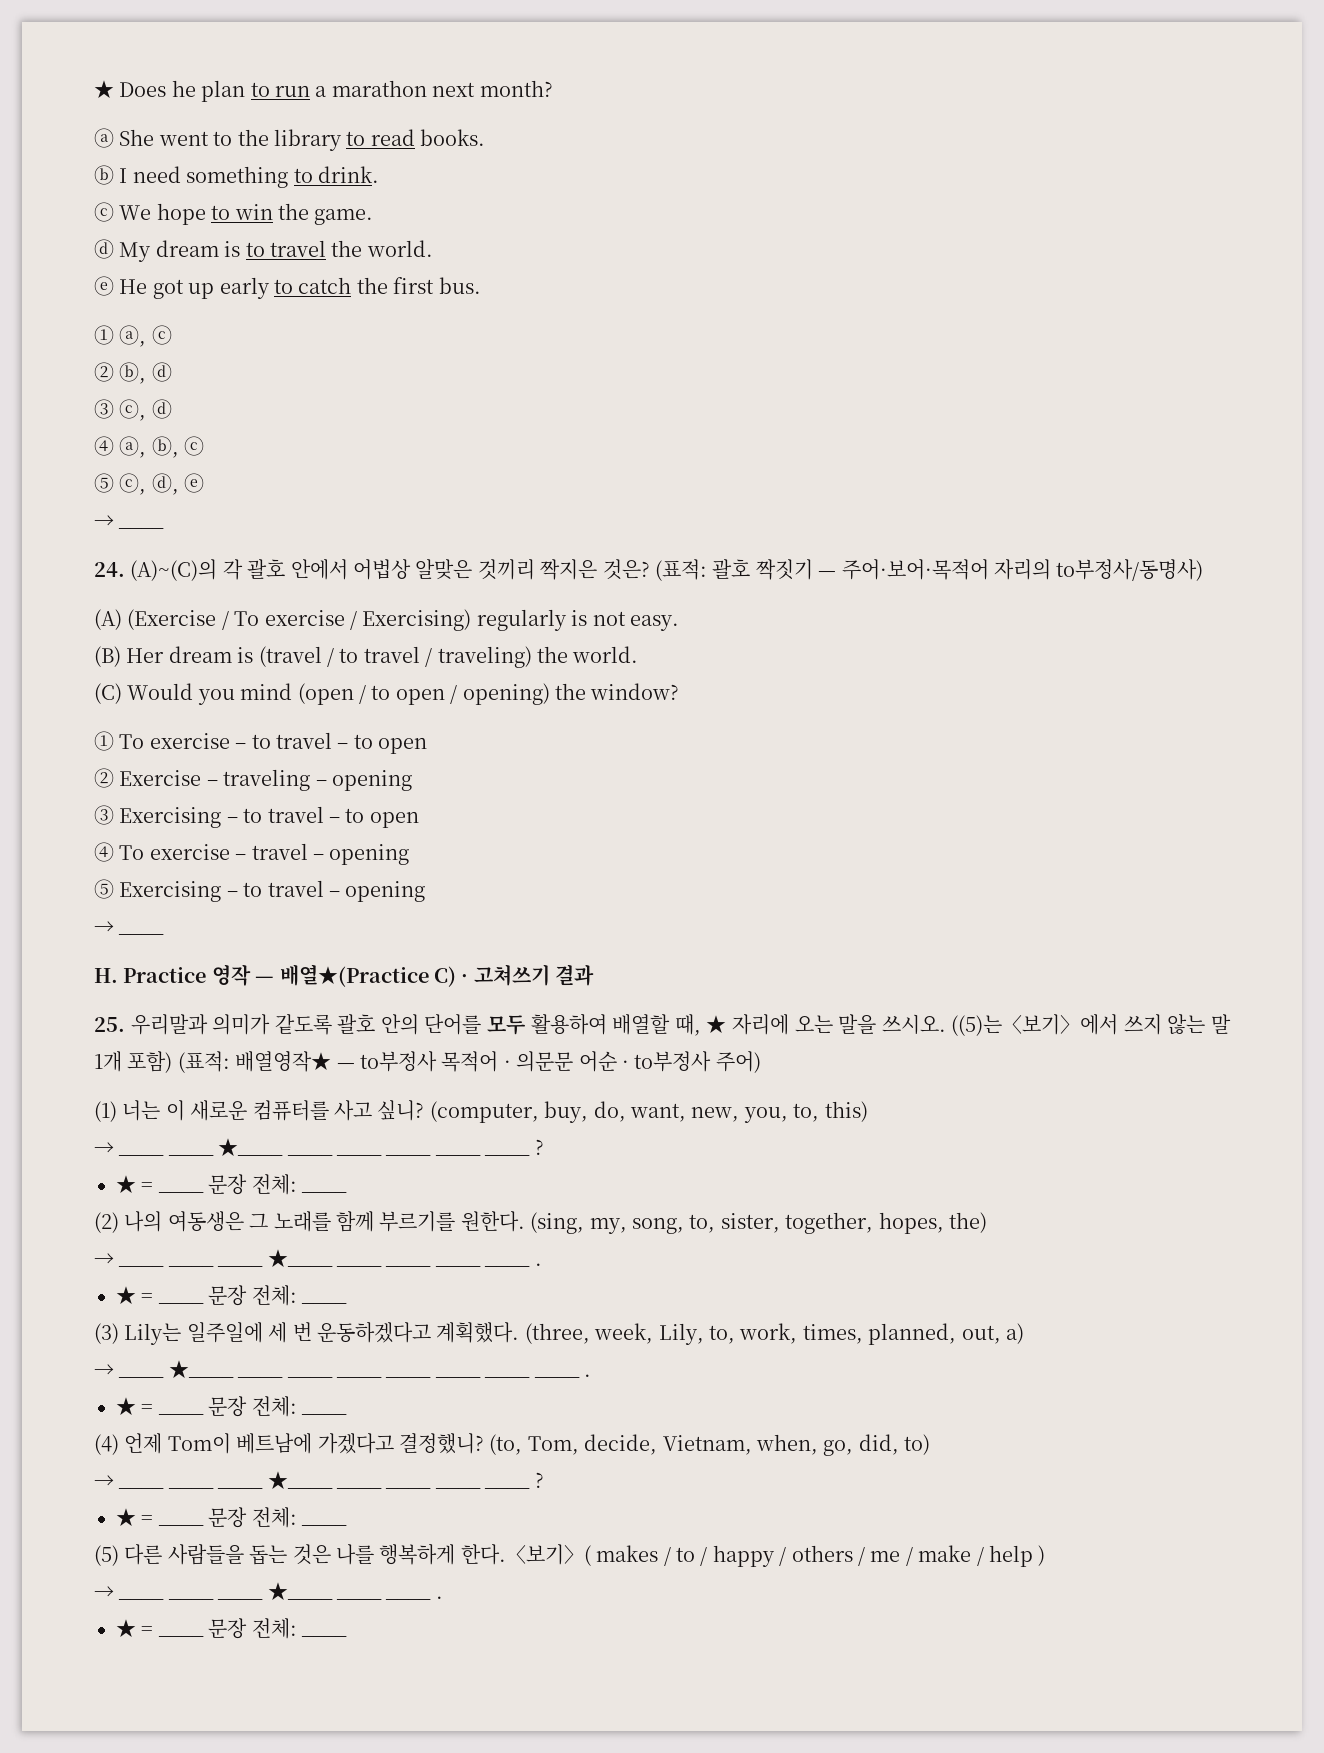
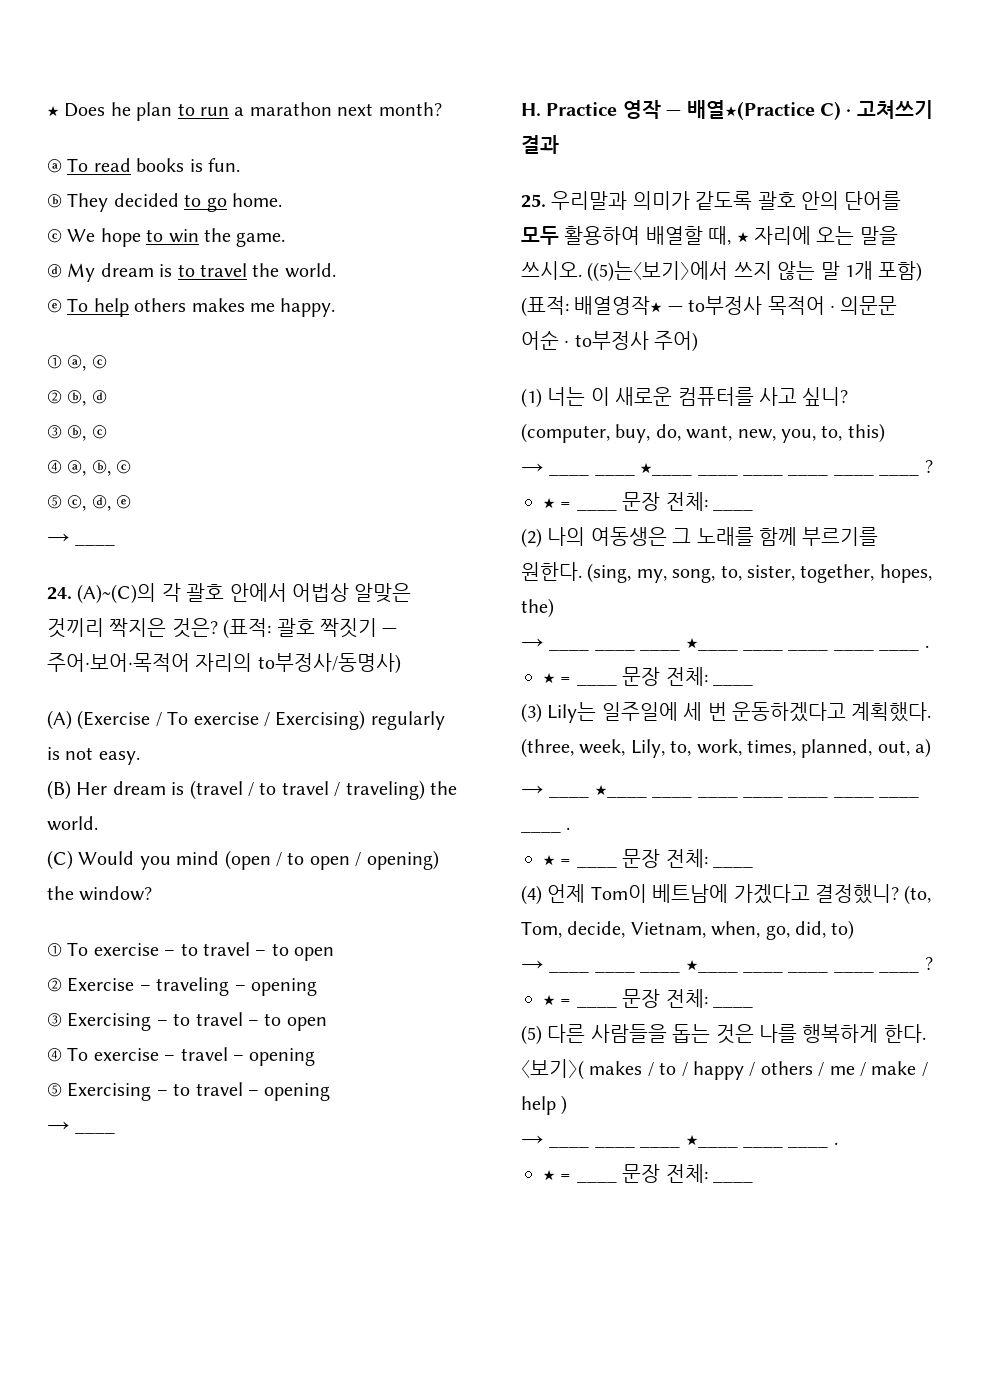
[119,129,486,151] [94,165,379,188] She went to the library to read books. // ⓑ I need something to drink. -> [67,158,240,172] [47,193,282,212] To read books is fun. // ⓑ They decided to go home.
[119,277,481,299] He got up early to catch the first bus. -> [67,298,336,317] To help others makes me happy.
[119,399,172,421] ⓒ, ⓓ -> [67,425,107,441] ⓑ, ⓒ

